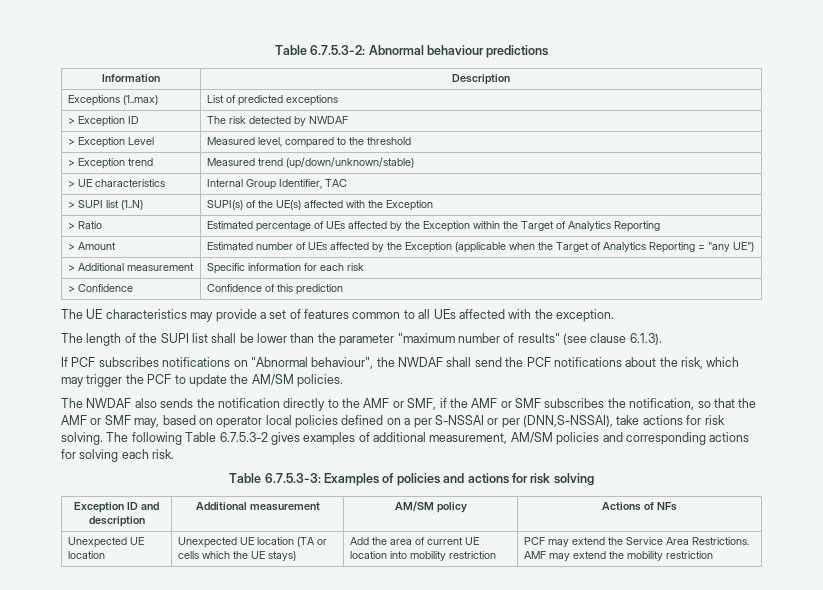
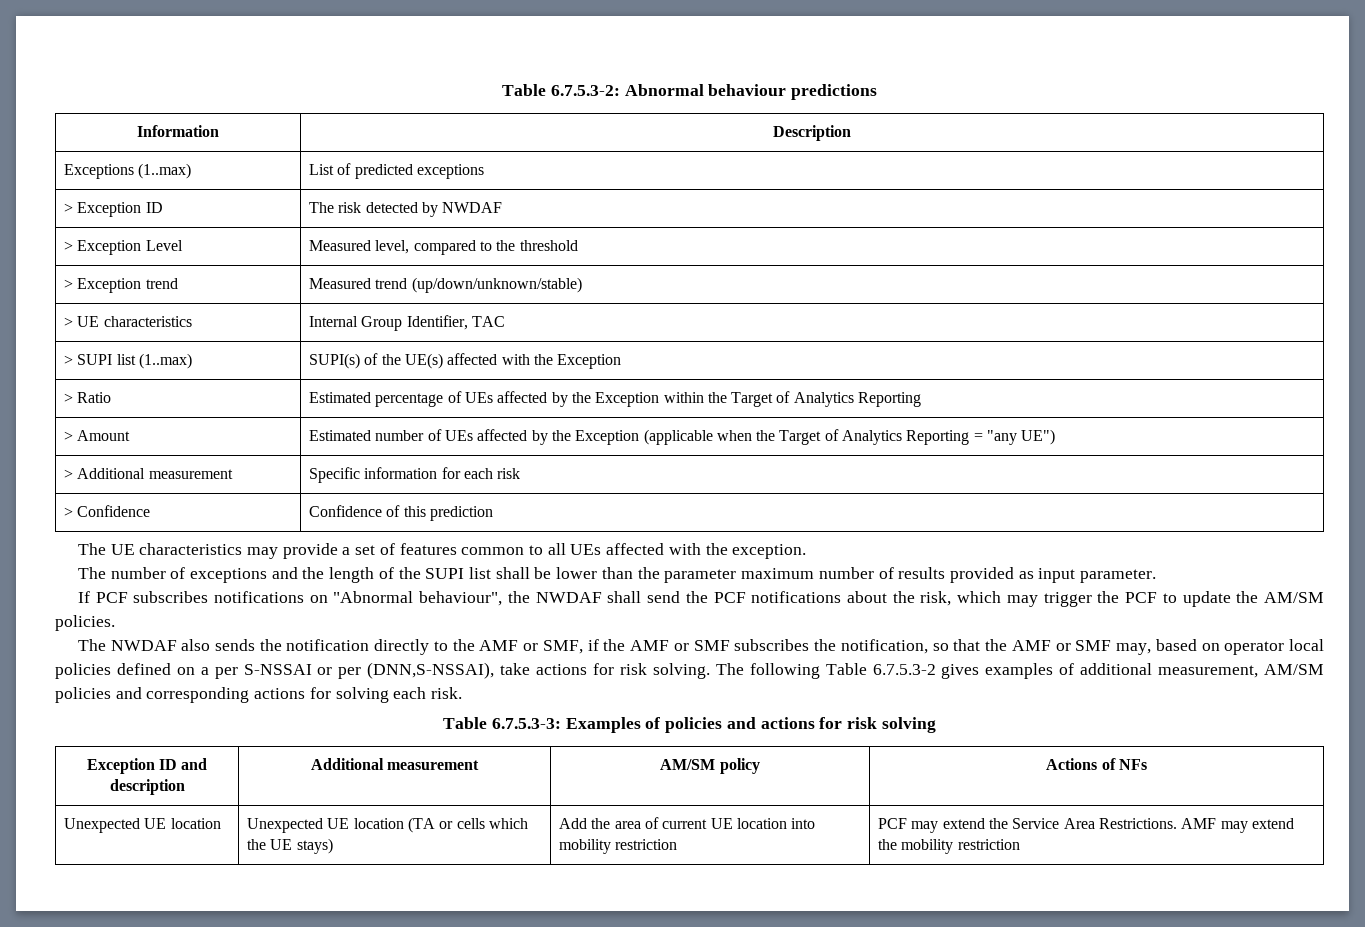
[120,200,143,210] (1..N) -> [138,353,192,369] (1..max)
(83, 338) none -> [110,567,325,583] number of exceptions and the
[397,333,662,345] "maximum number of results" (see clause 6.1.3). -> [741,567,1157,583] maximum number of results provided as input parameter.

